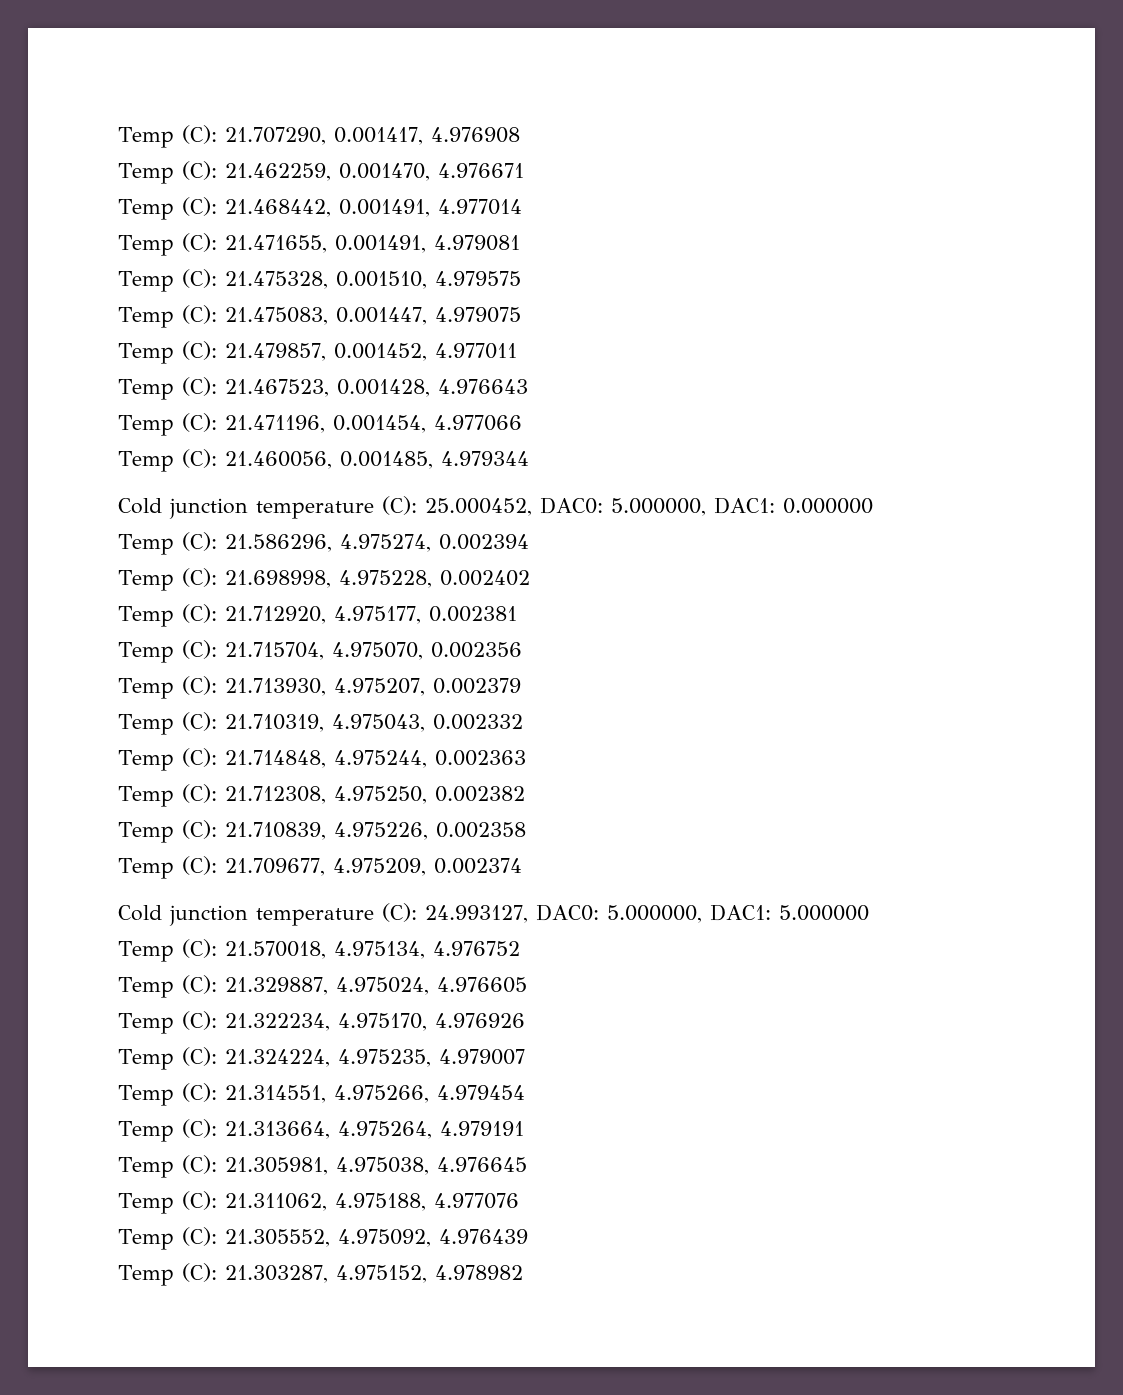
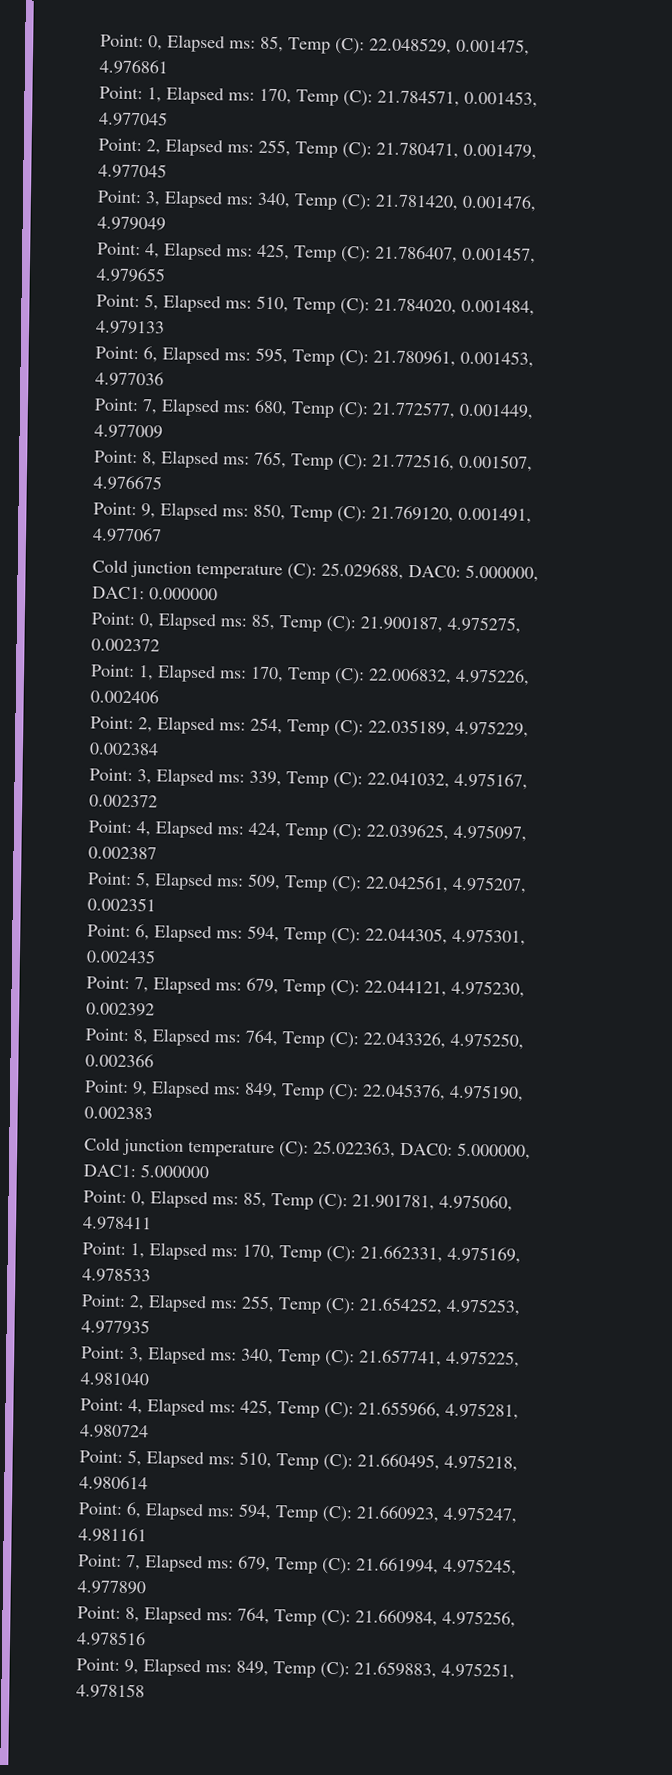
[118,125,520,148] [118,161,524,184] [118,197,522,220] [118,233,520,256] [118,269,521,292] [118,305,521,328] [118,341,517,364] [118,377,528,400] [118,413,522,436] [118,449,529,472] [118,496,532,519] Temp (C): 21.707290, 0.001417, 4.976908 // Temp (C): 21.462259, 0.001470, 4.976671 // Temp (C): 21.468442, 0.001491, 4.977014 // Temp (C): 21.471655, 0.001491, 4.979081 // Temp (C): 21.475328, 0.001510, 4.979575 // Temp (C): 21.475083, 0.001447, 4.979075 // Temp (C): 21.479857, 0.001452, 4.977011 // Temp (C): 21.467523, 0.001428, 4.976643 // Temp (C): 21.471196, 0.001454, 4.977066 // Temp (C): 21.460056, 0.001485, 4.979344 // Cold junction temperature (C): 25.000452, -> [100,34,530,56] [99,59,168,75] [99,86,538,108] [99,111,168,127] [98,138,537,160] [98,163,167,179] [97,190,537,212] [97,216,166,231] [97,242,536,264] [96,267,165,283] [96,294,535,316] [96,320,165,335] [95,346,534,368] [95,371,164,387] [94,398,534,420] [94,424,163,439] [94,450,533,472] [93,475,162,491] [93,502,532,524] [92,527,162,543] [92,559,404,580] Point: 0, Elapsed ms: 85, Temp (C): 22.048529, 0.001475, 4.976861 // Point: 1, Elapsed ms: 170, Temp (C): 21.784571, 0.001453, 4.977045 // Point: 2, Elapsed ms: 255, Temp (C): 21.780471, 0.001479, 4.977045 // Point: 3, Elapsed ms: 340, Temp (C): 21.781420, 0.001476, 4.979049 // Point: 4, Elapsed ms: 425, Temp (C): 21.786407, 0.001457, 4.979655 // Point: 5, Elapsed ms: 510, Temp (C): 21.784020, 0.001484, 4.979133 // Point: 6, Elapsed ms: 595, Temp (C): 21.780961, 0.001453, 4.977036 // Point: 7, Elapsed ms: 680, Temp (C): 21.772577, 0.001449, 4.977009 // Point: 8, Elapsed ms: 765, Temp (C): 21.772516, 0.001507, 4.976675 // Point: 9, Elapsed ms: 850, Temp (C): 21.769120, 0.001491, 4.977067 // Cold junction temperature (C): 25.029688,
[118,532,529,555] [118,568,530,591] [118,604,517,627] [118,640,522,663] [118,676,521,699] [118,712,523,735] [118,748,526,771] [118,784,525,807] [118,820,526,843] [118,856,522,879] [118,903,528,926] Temp (C): 21.586296, 4.975274, 0.002394 // Temp (C): 21.698998, 4.975228, 0.002402 // Temp (C): 21.712920, 4.975177, 0.002381 // Temp (C): 21.715704, 4.975070, 0.002356 // Temp (C): 21.713930, 4.975207, 0.002379 // Temp (C): 21.710319, 4.975043, 0.002332 // Temp (C): 21.714848, 4.975244, 0.002363 // Temp (C): 21.712308, 4.975250, 0.002382 // Temp (C): 21.710839, 4.975226, 0.002358 // Temp (C): 21.709677, 4.975209, 0.002374 // Cold junction temperature (C): 24.993127, -> [91,612,521,634] [91,638,160,652] [91,664,530,686] [90,689,159,704] [90,716,529,738] [89,742,159,756] [89,768,528,790] [89,794,158,808] [88,820,527,842] [88,846,157,860] [88,872,527,894] [87,897,156,912] [87,924,526,946] [86,949,156,964] [86,976,525,998] [86,1002,155,1017] [85,1028,524,1050] [85,1053,154,1068] [85,1080,524,1102] [84,1106,153,1120] [84,1137,396,1158] Point: 0, Elapsed ms: 85, Temp (C): 21.900187, 4.975275, 0.002372 // Point: 1, Elapsed ms: 170, Temp (C): 22.006832, 4.975226, 0.002406 // Point: 2, Elapsed ms: 254, Temp (C): 22.035189, 4.975229, 0.002384 // Point: 3, Elapsed ms: 339, Temp (C): 22.041032, 4.975167, 0.002372 // Point: 4, Elapsed ms: 424, Temp (C): 22.039625, 4.975097, 0.002387 // Point: 5, Elapsed ms: 509, Temp (C): 22.042561, 4.975207, 0.002351 // Point: 6, Elapsed ms: 594, Temp (C): 22.044305, 4.975301, 0.002435 // Point: 7, Elapsed ms: 679, Temp (C): 22.044121, 4.975230, 0.002392 // Point: 8, Elapsed ms: 764, Temp (C): 22.043326, 4.975250, 0.002366 // Point: 9, Elapsed ms: 849, Temp (C): 22.045376, 4.975190, 0.002383 // Cold junction temperature (C): 25.022363,
[118,939,520,962] [118,975,527,998] [118,1011,525,1034] [118,1047,525,1070] [118,1083,525,1106] [118,1119,524,1142] [118,1155,527,1178] [118,1191,519,1214] [118,1227,528,1250] [118,1263,523,1286] Temp (C): 21.570018, 4.975134, 4.976752 // Temp (C): 21.329887, 4.975024, 4.976605 // Temp (C): 21.322234, 4.975170, 4.976926 // Temp (C): 21.324224, 4.975235, 4.979007 // Temp (C): 21.314551, 4.975266, 4.979454 // Temp (C): 21.313664, 4.975264, 4.979191 // Temp (C): 21.305981, 4.975038, 4.976645 // Temp (C): 21.311062, 4.975188, 4.977076 // Temp (C): 21.305552, 4.975092, 4.976439 // Temp (C): 21.303287, 4.975152, 4.978982 -> [83,1190,513,1212] [83,1216,152,1231] [82,1242,521,1264] [82,1267,151,1283] [81,1294,521,1316] [81,1319,150,1335] [81,1346,520,1368] [80,1372,149,1387] [80,1398,519,1420] [80,1424,149,1439] [79,1450,518,1472] [79,1475,148,1491] [78,1502,518,1524] [78,1527,147,1543] [78,1554,517,1576] [77,1580,146,1595] [77,1606,516,1628] [76,1631,146,1647] [76,1658,515,1680] [76,1683,145,1699] Point: 0, Elapsed ms: 85, Temp (C): 21.901781, 4.975060, 4.978411 // Point: 1, Elapsed ms: 170, Temp (C): 21.662331, 4.975169, 4.978533 // Point: 2, Elapsed ms: 255, Temp (C): 21.654252, 4.975253, 4.977935 // Point: 3, Elapsed ms: 340, Temp (C): 21.657741, 4.975225, 4.981040 // Point: 4, Elapsed ms: 425, Temp (C): 21.655966, 4.975281, 4.980724 // Point: 5, Elapsed ms: 510, Temp (C): 21.660495, 4.975218, 4.980614 // Point: 6, Elapsed ms: 594, Temp (C): 21.660923, 4.975247, 4.981161 // Point: 7, Elapsed ms: 679, Temp (C): 21.661994, 4.975245, 4.977890 // Point: 8, Elapsed ms: 764, Temp (C): 21.660984, 4.975256, 4.978516 // Point: 9, Elapsed ms: 849, Temp (C): 21.659883, 4.975251, 4.978158

